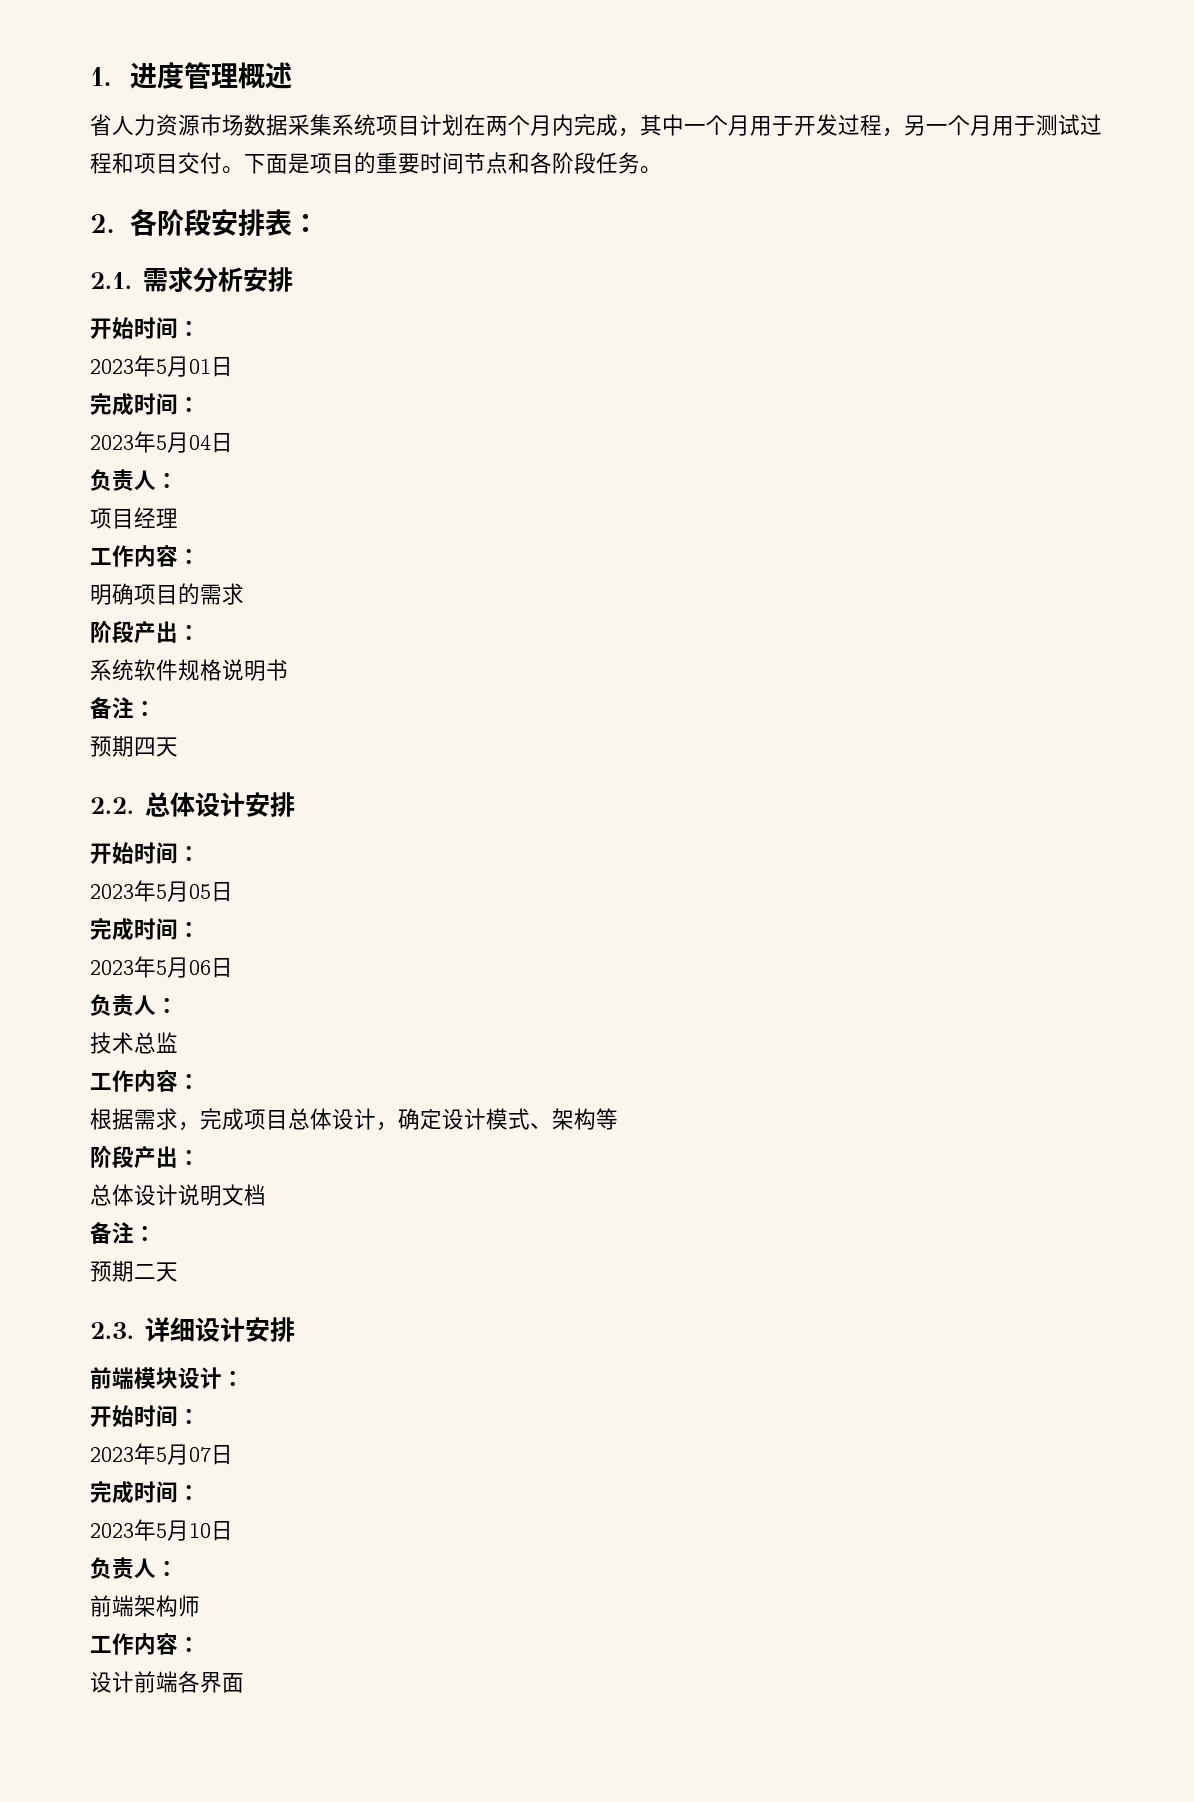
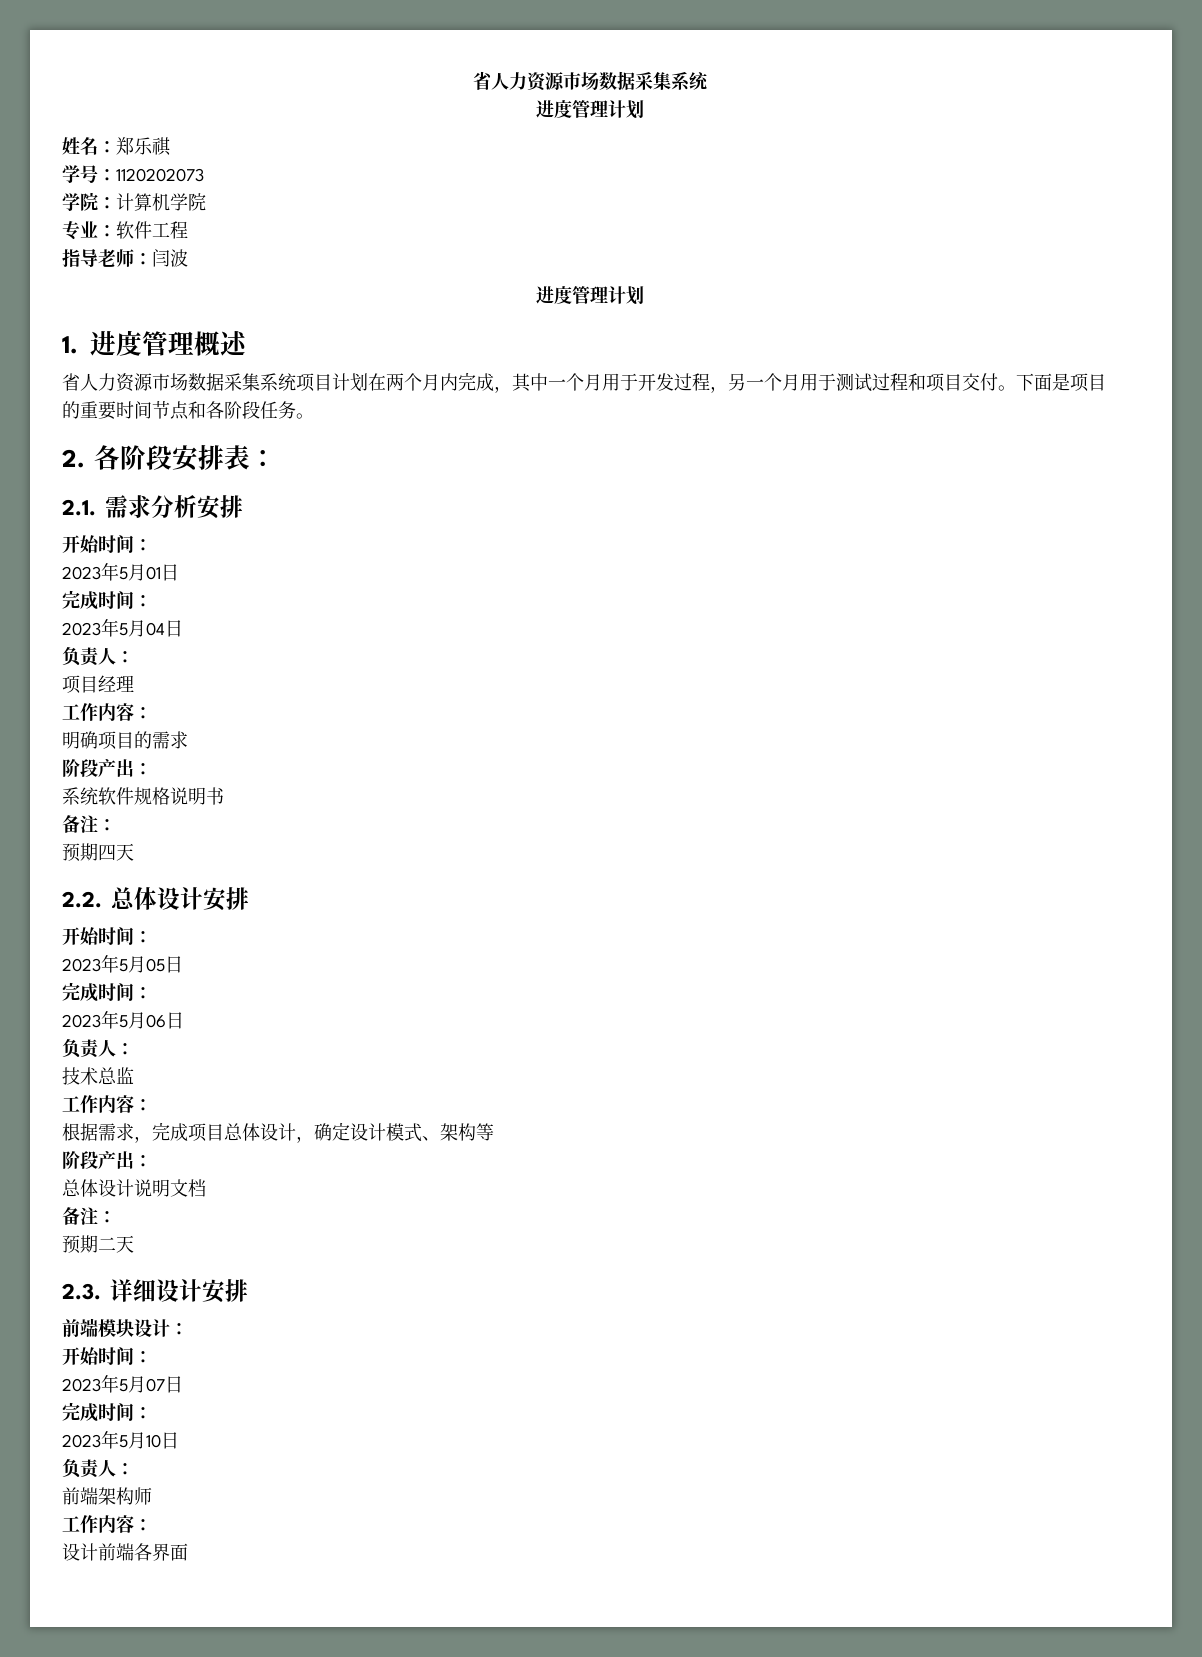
(90, 76) none -> [472,71,708,91] [535,100,644,119] [62,137,171,156] [62,165,204,183] [62,192,206,211] [62,220,188,240] [62,249,188,267] [535,286,644,305] 省人力资源市场数据采集系统 // 进度管理计划 // 姓名：郑乐祺 // 学号：1120202073 // 学院：计算机学院 // 专业：软件工程 // 指导老师：闫波 // 进度管理计划 //

